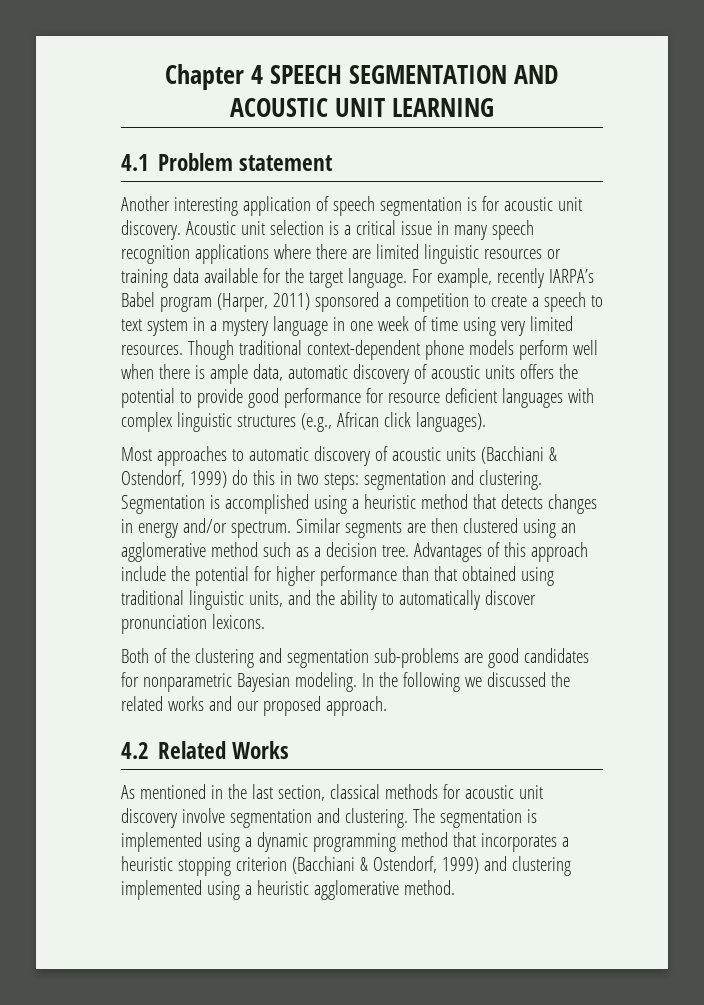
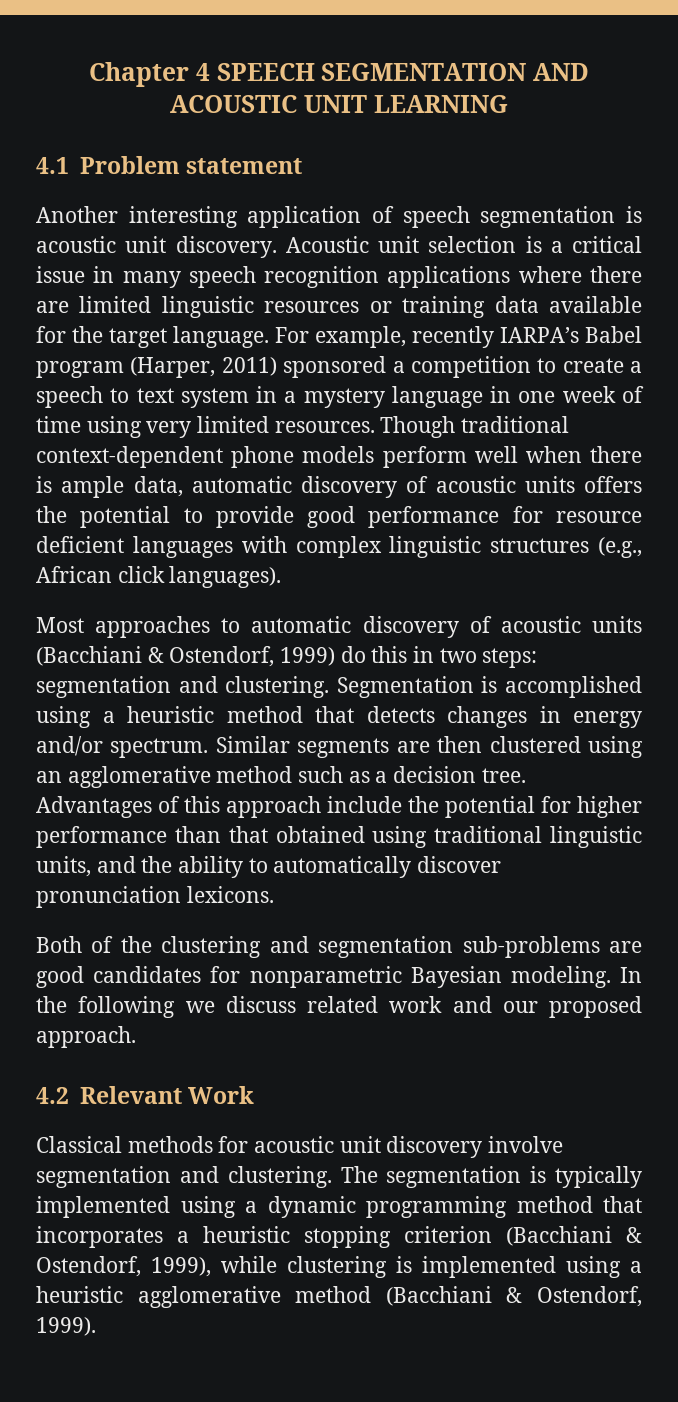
[481,196,500,211] for -> (643, 214) none
[486,672,570,687] [121,696,204,711] discussed the related works -> [225,996,443,1013] discuss related work
[158,741,290,759] [121,784,380,801] Related Works // As mentioned in the last section, classical -> [79,1086,254,1104] [36,1136,122,1153] Relevant Work // Classical
(537, 816) none -> [555,1166,642,1188] typically
[441,856,571,876] 1999) and clustering -> [151,1256,412,1278] 1999), while clustering is
[403,880,455,895] method. -> [295,1286,642,1307] [36,1317,96,1336] method (Bacchiani & Ostendorf, 1999).

